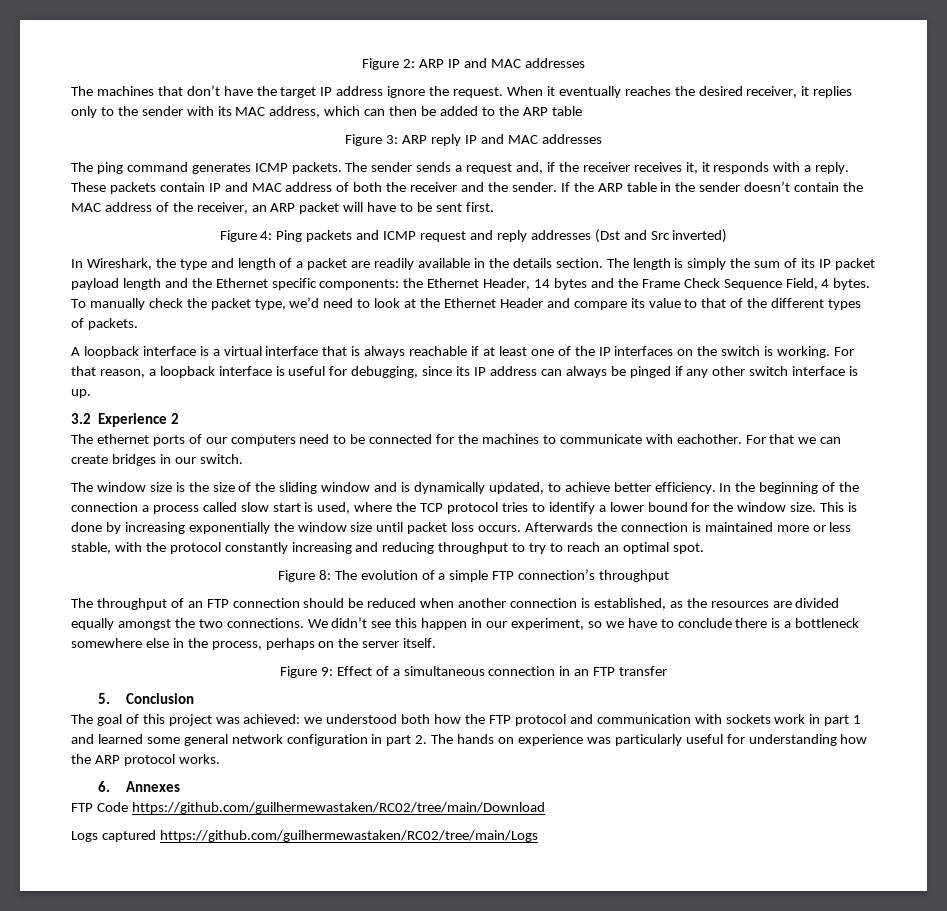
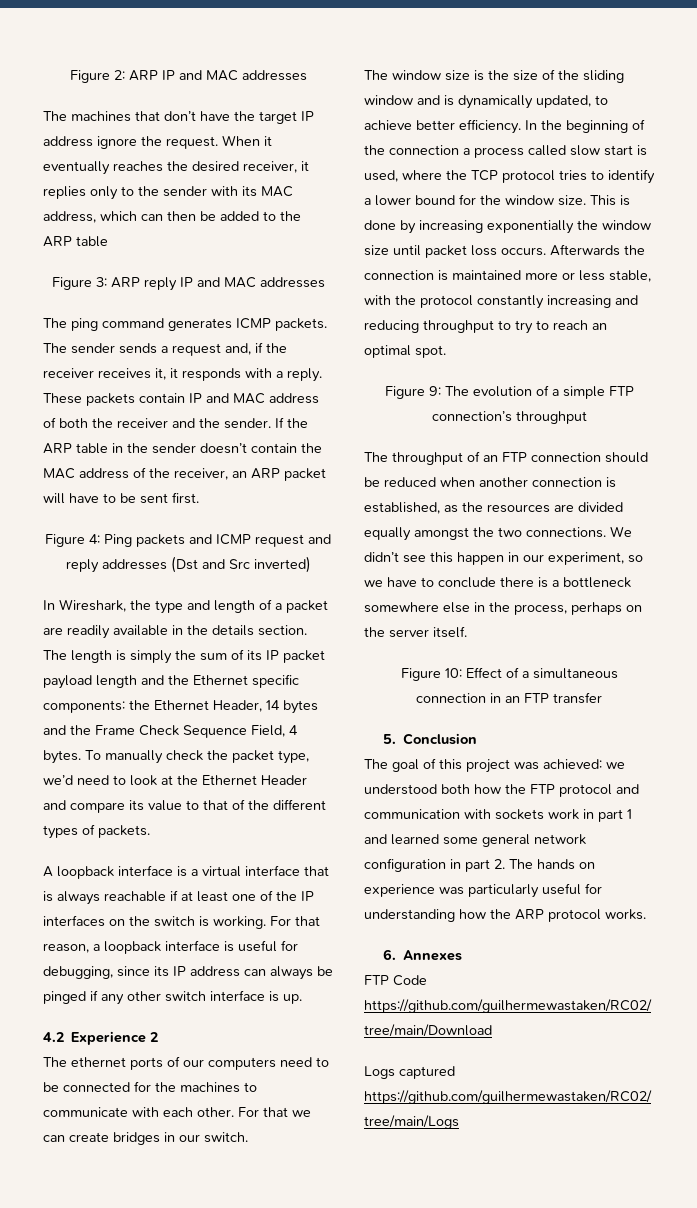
[71,413,91,424] 3.2 -> [43,1032,64,1042] 4.2
[676,434,742,444] eachother. -> [163,1107,234,1117] each other.
[318,570,331,580] 8: -> [428,386,441,396] 9:
[320,667,333,676] 9: -> [444,668,462,678] 10:

